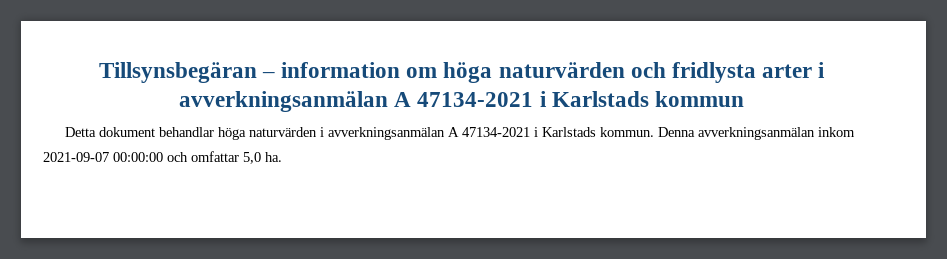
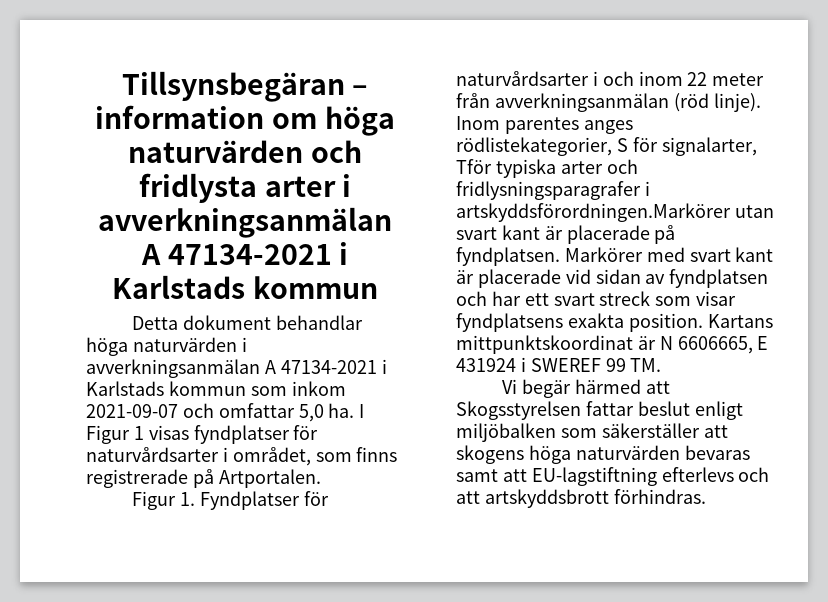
[599,127,815,140] kommun. Denna avverkningsanmälan -> [168,381,287,396] kommun som
[113,152,163,162] 00:00:00 -> (178, 411) none
(282, 157) none -> [359,404,365,418] [86,425,319,444] [86,447,398,466] [86,469,321,488] [132,491,329,510] [456,71,765,86] [456,93,761,112] [456,116,633,134] [456,137,757,156] [456,159,638,178] [456,181,650,200] [456,203,774,222] [456,225,676,244] [456,247,774,266] [456,269,769,288] [456,291,737,306] [456,313,773,332] [456,335,769,354] [456,357,662,372] [502,379,670,398] [456,401,743,420] [456,423,728,442] [456,445,750,464] [456,467,770,486] [456,489,706,508] I Figur 1 visas fyndplatser för naturvårdsarter i området, som finns registrerade på Artportalen. // Figur 1. Fyndplatser för naturvårdsarter i och inom 22 meter från avverkningsanmälan (röd linje). Inom parentes anges rödlistekategorier, S för signalarter, Tför typiska arter och fridlysningsparagrafer i artskyddsförordningen.Markörer utan svart kant är placerade på fyndplatsen. Markörer med svart kant är placerade vid sidan av fyndplatsen och har ett svart streck som visar fyndplatsens exakta position. Kartans mittpunktskoordinat är N 6606665, E 431924 i SWEREF 99 TM. // Vi begär härmed att Skogsstyrelsen fattar beslut enligt miljöbalken som säkerställer att skogens höga naturvärden bevaras samt att EU-lagstiftning efterlevs och att artskyddsbrott förhindras.

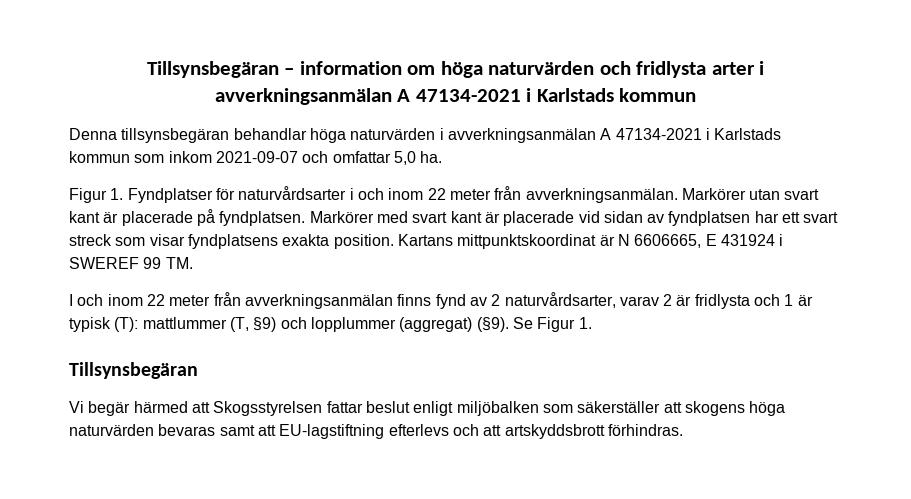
[132,315,271,330] Detta dokument -> [69,128,230,143] Denna tillsynsbegäran
[359,404,365,418] [86,425,319,444] [86,447,398,466] [86,469,321,488] I Figur 1 visas fyndplatser för naturvårdsarter i området, som finns registrerade på Artportalen. -> (443, 157) none
[494,93,761,112] [456,116,633,134] [456,137,757,156] [456,159,638,178] [456,181,650,200] [456,203,731,222] avverkningsanmälan (röd linje). Inom parentes anges rödlistekategorier, S för signalarter, Tför typiska arter och fridlysningsparagrafer i artskyddsförordningen.Markörer -> [525,188,746,203] avverkningsanmälan. Markörer
[456,291,487,306] och -> (751, 218) none
(662, 365) none -> [69,292,813,309] [69,317,592,332] [69,362,198,379] // I och inom 22 meter från avverkningsanmälan finns fynd av 2 naturvårdsarter, varav 2 är fridlysta och 1 är typisk (T): mattlummer (T, §9) och lopplummer (aggregat) (§9). Se Figur 1. // Tillsynsbegäran

